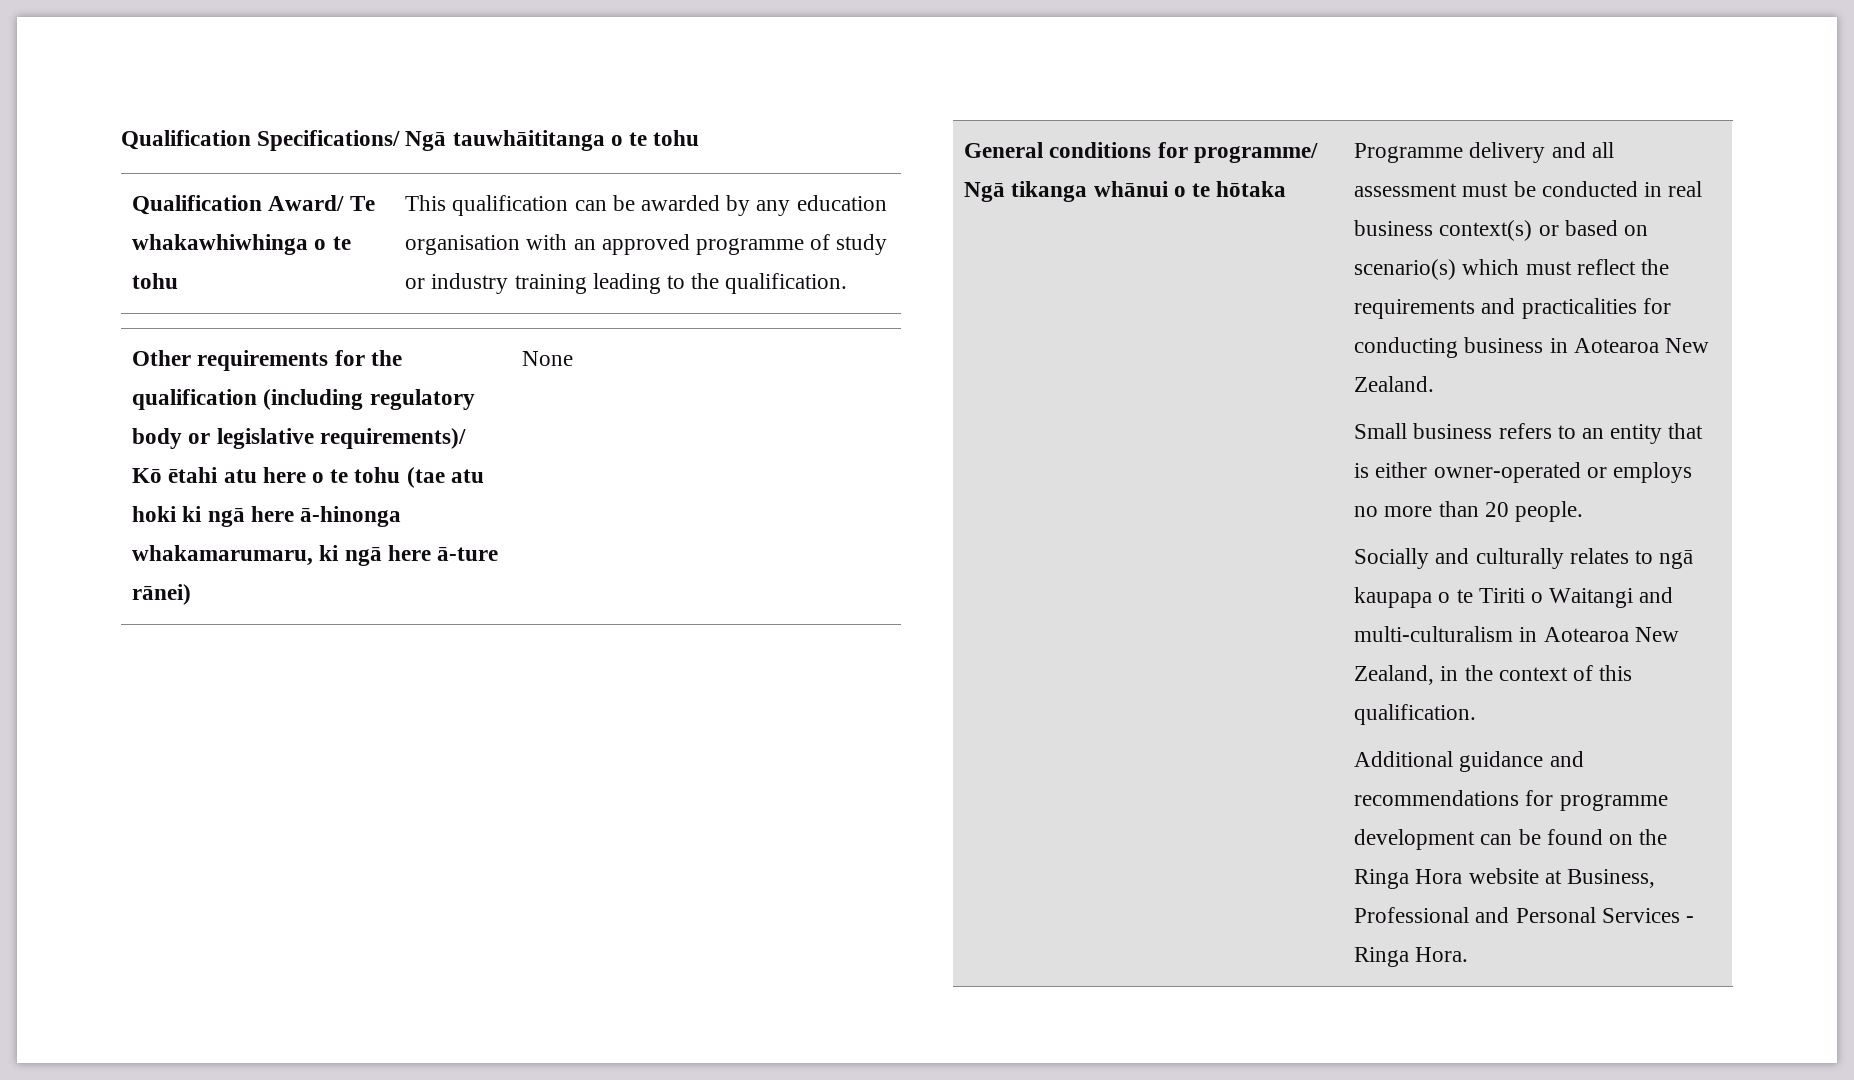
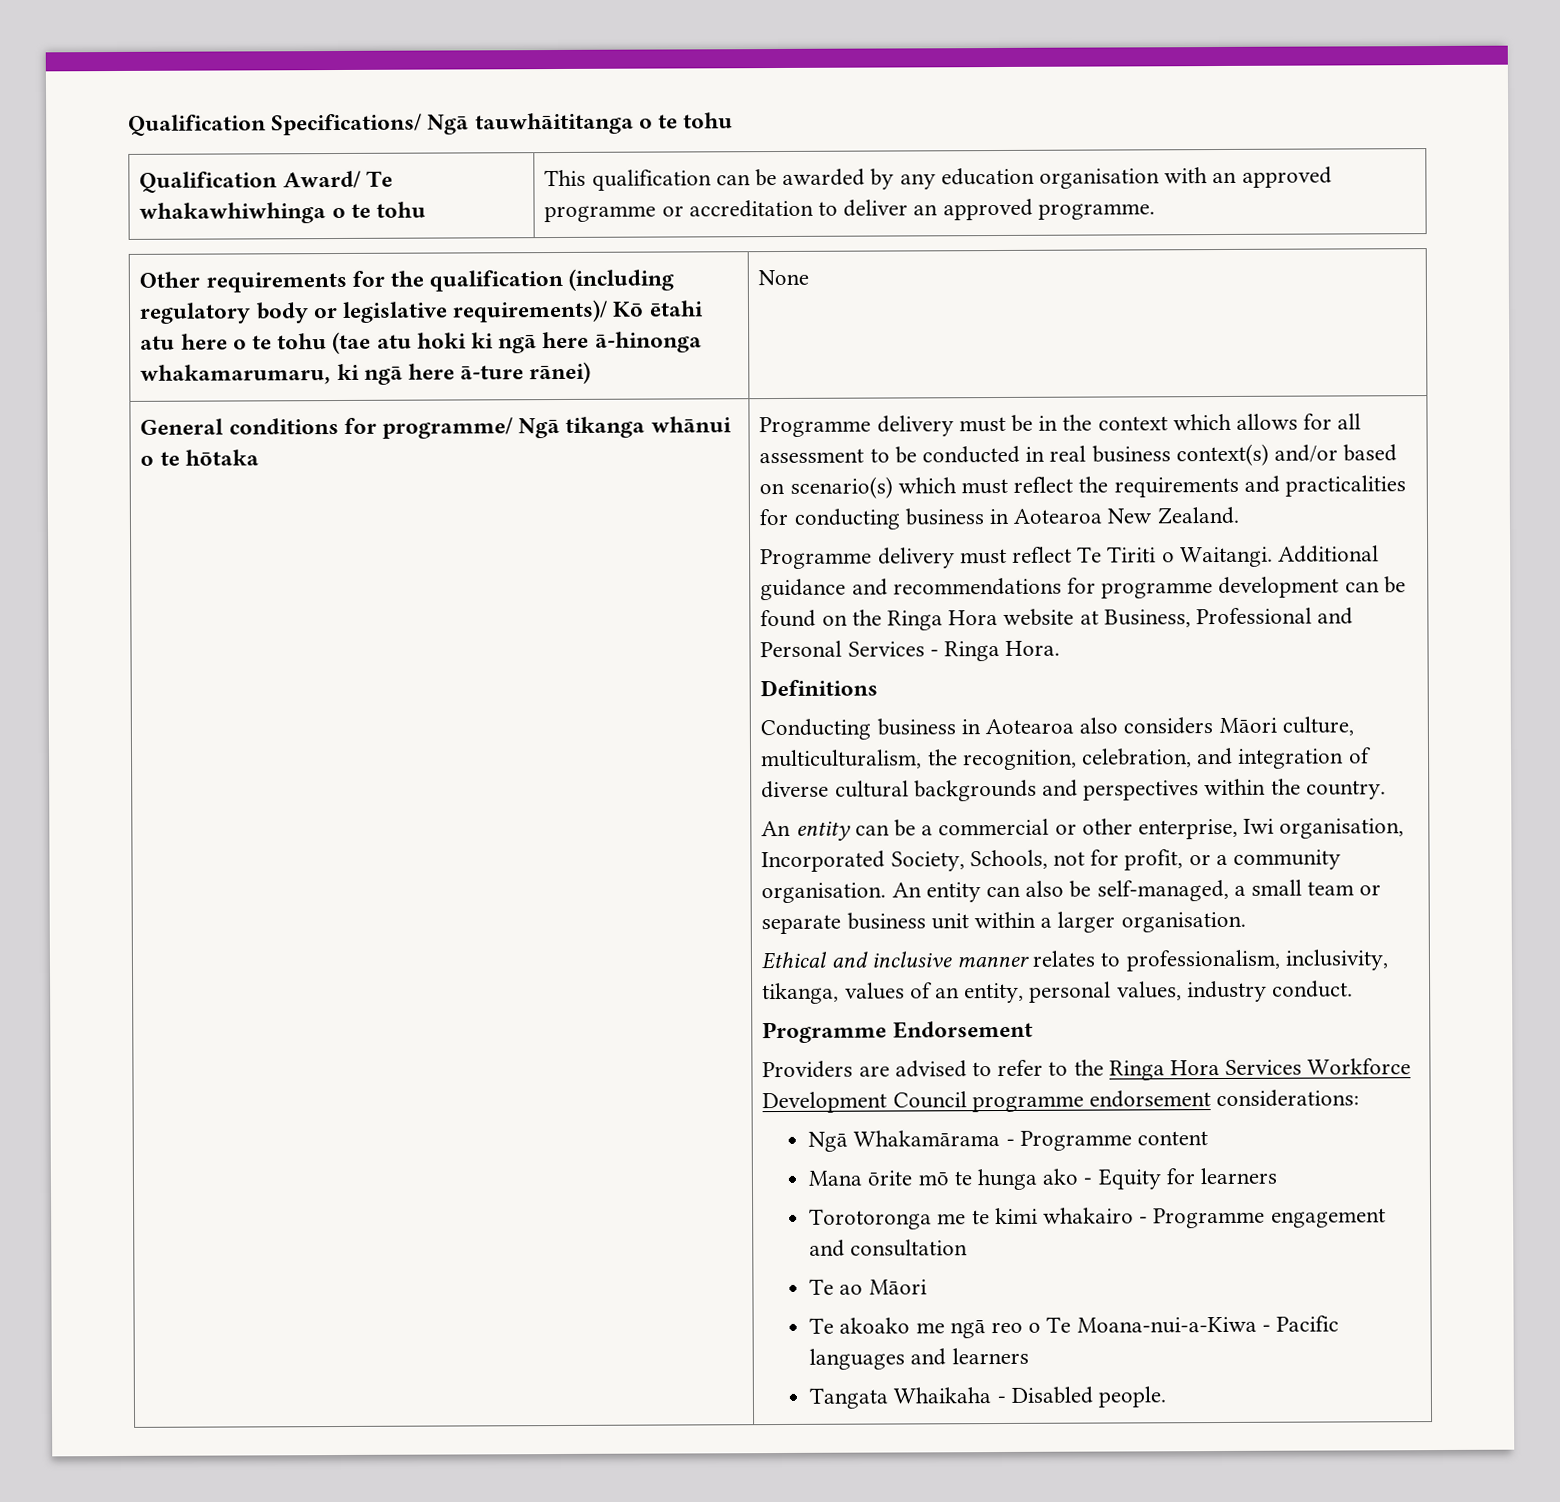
[810,234,888,255] [405,273,848,294] of study or industry training leading to the qualification. -> [661,198,1155,221] or accreditation to deliver an approved programme.
[1551,142,1586,158] and -> [958,413,1333,433] must be in the context which allows for
[1462,183,1509,197] must -> [869,448,890,463] to
[1538,225,1559,236] or -> [1274,444,1339,463] and/or
[1354,423,1704,444] [1354,462,1692,483] [1354,501,1583,522] [1354,548,1694,569] [1354,587,1674,608] [1354,626,1679,642] [1354,665,1633,685] [1354,704,1477,725] Small business refers to an entity that is either owner-operated or employs no more than 20 people. // Socially and culturally relates to ngā kaupapa o te Tiriti o Waitangi and multi-culturalism in Aotearoa New Zealand, in the context of this qualification. // -> [760,546,1273,570] Programme delivery must reflect Te Tiriti o Waitangi.
(1469, 954) none -> [760,679,879,697] [760,716,1354,741] [760,747,1372,771] [761,778,1386,802] [761,818,1405,841] [761,849,1342,873] [761,879,1382,904] [761,911,1246,935] [761,949,1389,972] [762,980,1354,1005] [762,1020,1033,1044] [762,1058,1412,1081] [762,1089,1360,1114] [808,1130,1209,1152] [808,1167,1278,1191] [809,1207,1386,1230] [809,1239,969,1257] [809,1278,927,1295] [809,1315,1340,1339] [809,1347,1029,1370] [809,1386,1167,1409] // Definitions // Conducting business in Aotearoa also considers Māori culture, multiculturalism, the recognition, celebration, and integration of diverse cultural backgrounds and perspectives within the country. // An entity can be a commercial or other enterprise, Iwi organisation, Incorporated Society, Schools, not for profit, or a community organisation. An entity can also be self-managed, a small team or separate business unit within a larger organisation. // Ethical and inclusive manner relates to professionalism, inclusivity, tikanga, values of an entity, personal values, industry conduct. // Programme Endorsement // Providers are advised to refer to the Ringa Hora Services Workforce Development Council programme endorsement considerations: // Ngā Whakamārama - Programme content // Mana ōrite mō te hunga ako - Equity for learners // Torotoronga me te kimi whakairo - Programme engagement and consultation // Te ao Māori // Te akoako me ngā reo o Te Moana-nui-a-Kiwa - Pacific languages and learners // Tangata Whaikaha - Disabled people.

